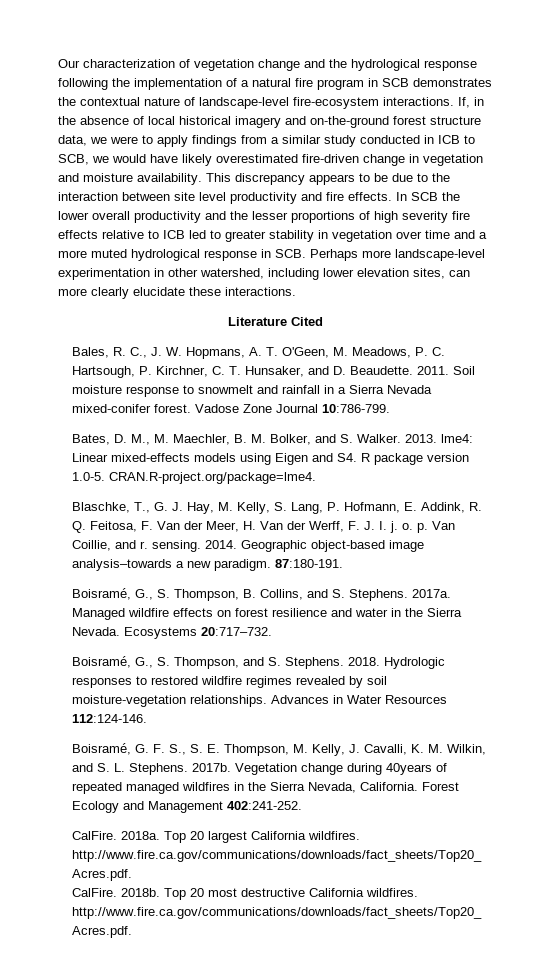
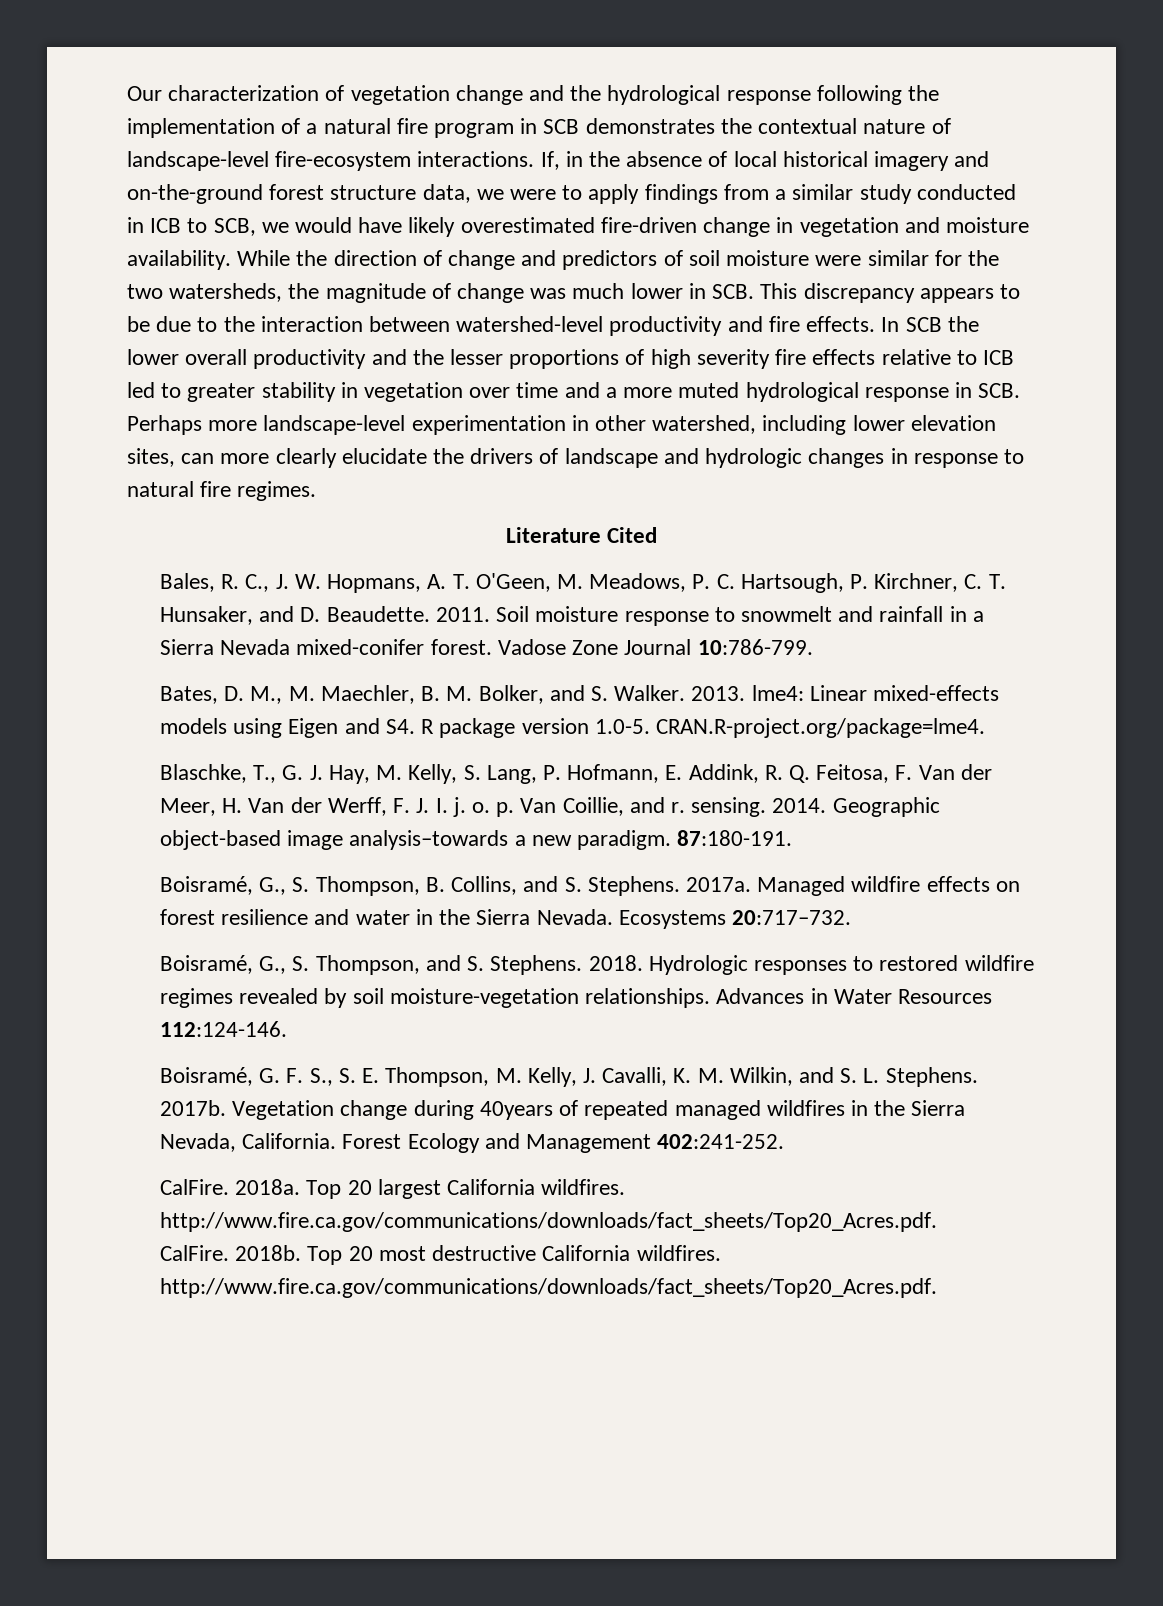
(202, 179) none -> [237,250,999,270] [127,283,755,303] While the direction of change and predictors of soil moisture were similar for the two watersheds, the magnitude of change was much lower in SCB.
[174,192,226,201] site level -> [456,316,604,332] watershed-level
[189,287,296,296] these interactions. -> [433,448,1024,468] [127,481,317,501] the drivers of landscape and hydrologic changes in response to natural fire regimes.

